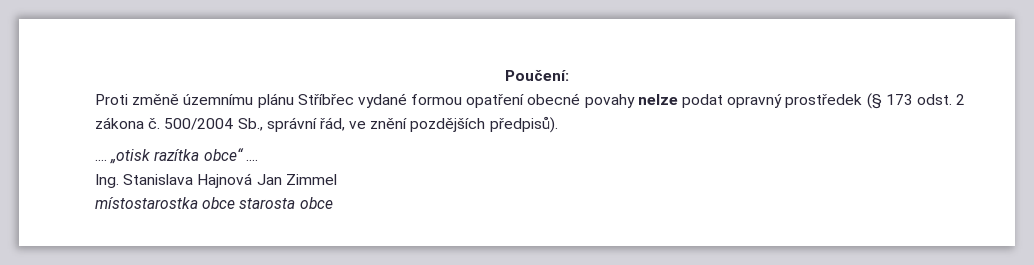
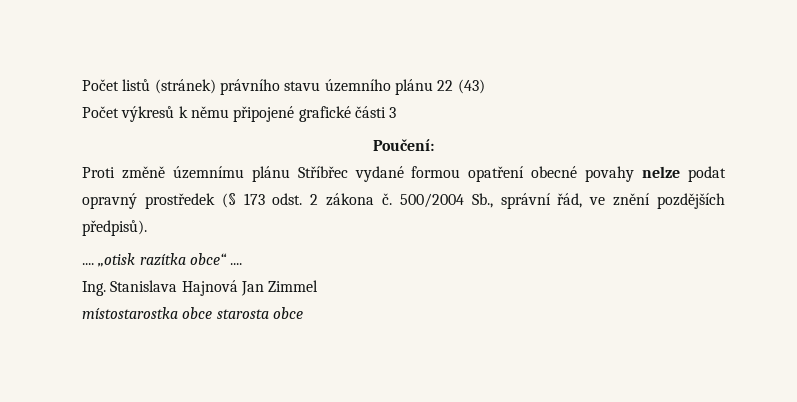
(504, 75) none -> [82,79,485,95] [82,106,397,122] Počet listů (stránek) právního stavu územního plánu 22 (43) // Počet výkresů k němu připojené grafické části 3 //

